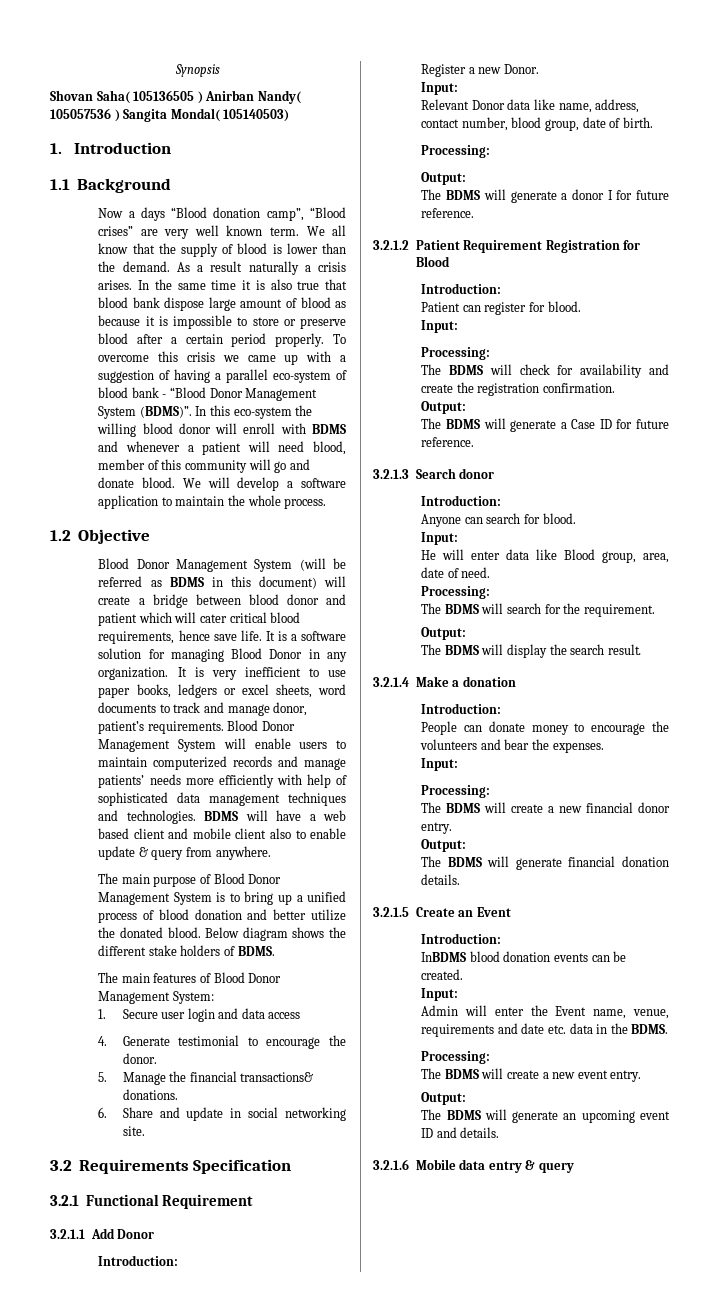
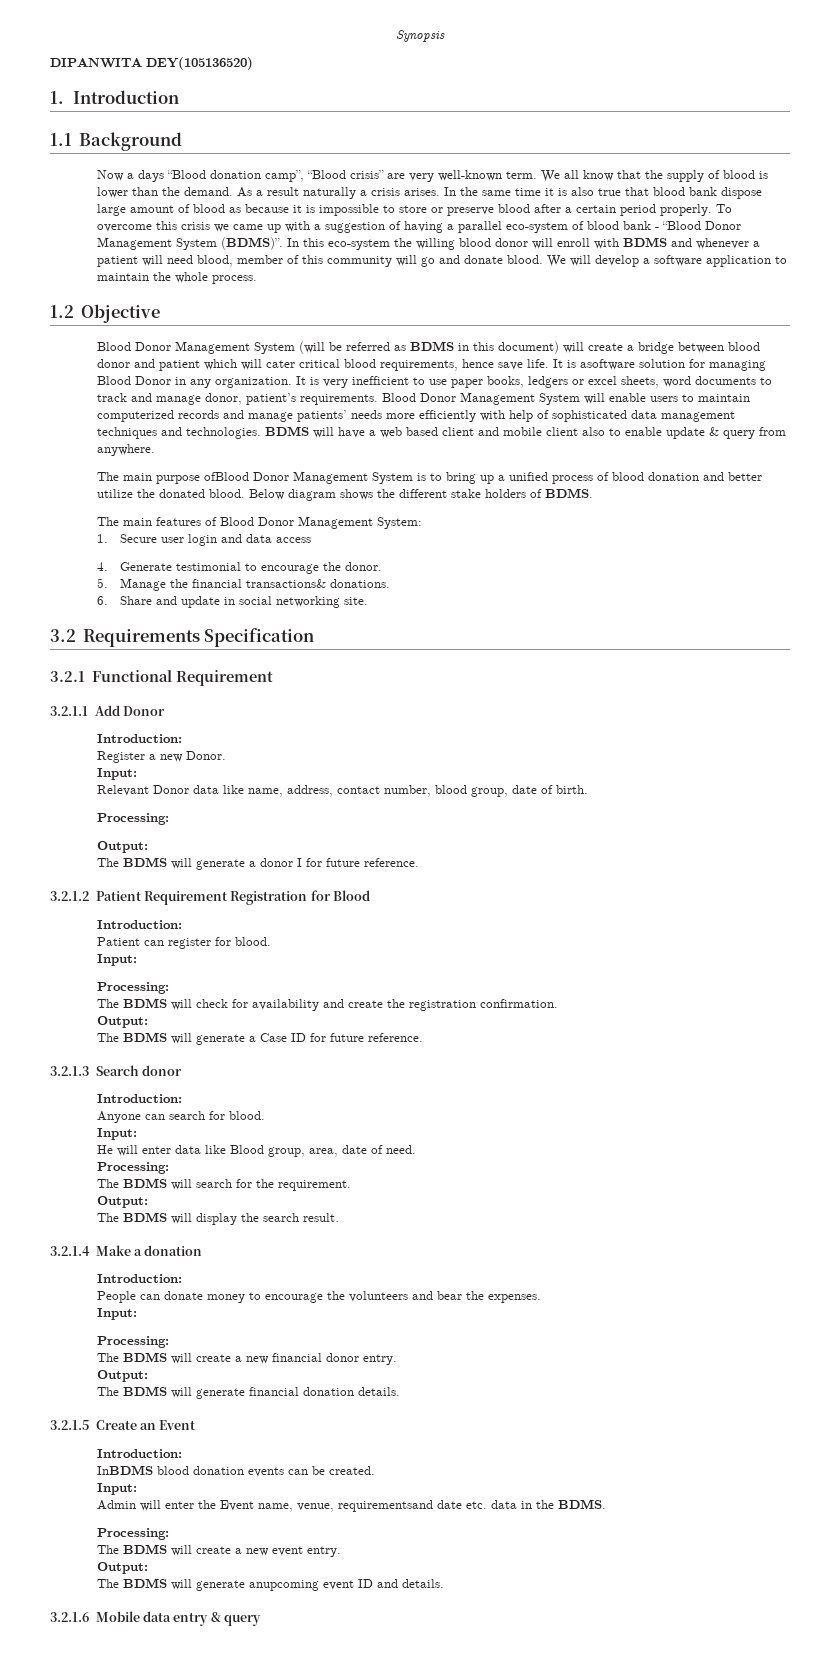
[50,90,301,104] [50,108,290,122] Shovan Saha( 105136505 ) Anirban Nandy( 105057536 ) Sangita Mondal( 105140503) -> [50,57,253,70] DIPANWITA DEY(105136520)
[98,226,134,236] crises” -> [349,170,384,179] crisis”
[194,225,263,236] well known -> [437,170,502,181] well-known
[290,631,346,641] a software -> [579,359,635,370] asoftware
[199,873,245,884] of Blood -> [203,472,249,481] ofBlood
[421,1023,518,1037] requirements and -> [337,1500,433,1512] requirementsand
[563,1110,635,1123] an upcoming -> [248,1580,319,1591] anupcoming

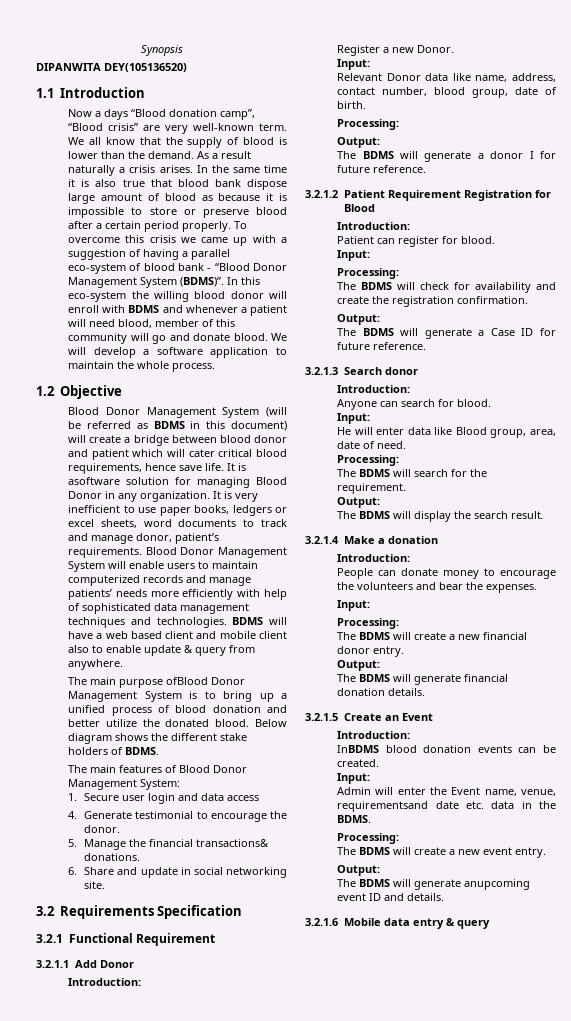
[50,91,64,104] 1. -> [36,88,54,98] 1.1
[50,132,182,151] // 1.1 Background -> (145, 92) none

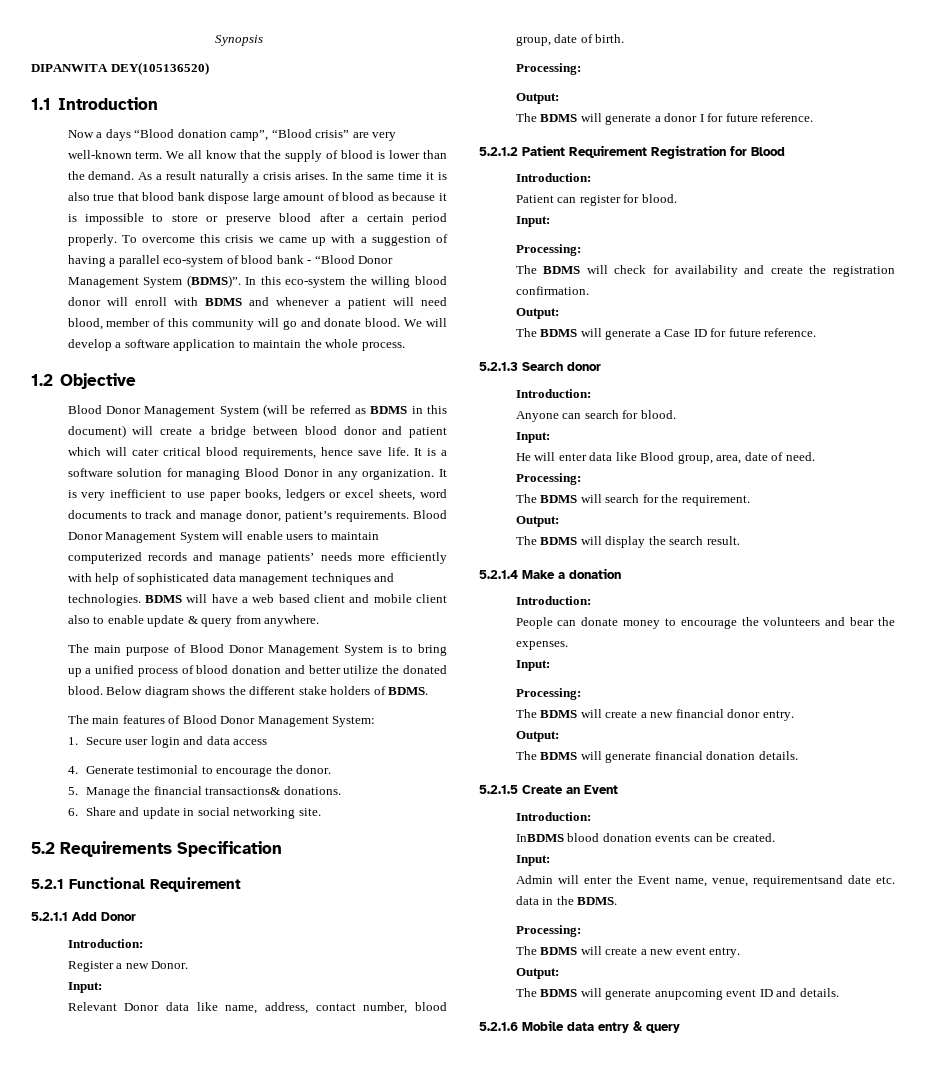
[68,477,121,485] asoftware -> [441,450,448,456] [67,468,113,477] a software
[166,677,209,685] ofBlood -> [173,644,224,653] of Blood
[36,906,54,916] 3.2 -> [31,842,55,854] 5.2
[36,934,63,943] 3.2.1 -> [31,879,64,889] 5.2.1
[36,960,69,968] 3.2.1.1 -> [31,912,68,921] 5.2.1.1
[305,190,338,198] 3.2.1.2 -> [479,147,518,156] 5.2.1.2
[305,367,338,375] 3.2.1.3 -> [479,362,518,371] 5.2.1.3
[305,536,339,544] 3.2.1.4 -> [479,570,518,579] 5.2.1.4
[305,713,338,721] 3.2.1.5 -> [479,785,518,794] 5.2.1.5
[305,918,338,926] 3.2.1.6 -> [479,1022,518,1031] 5.2.1.6

